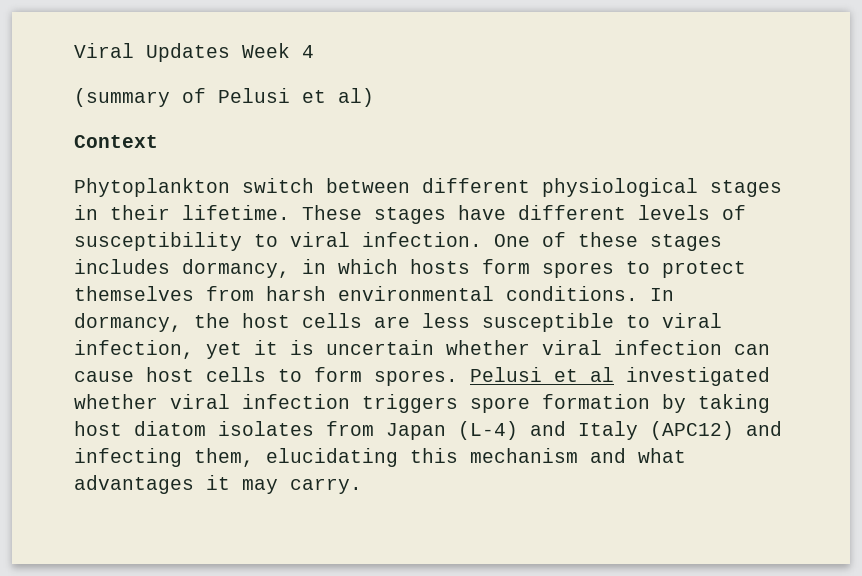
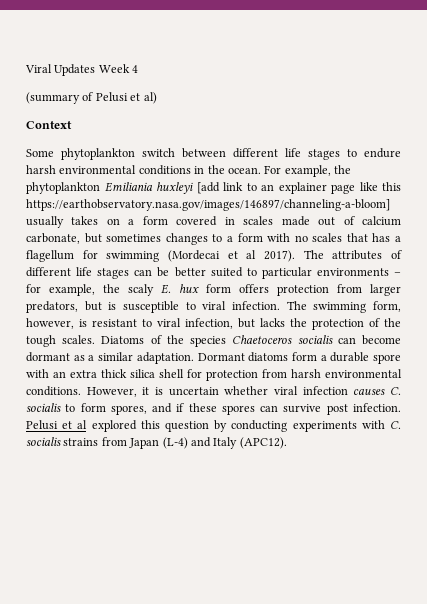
[74,178,230,197] Phytoplankton -> [26,148,135,160] Some phytoplankton
[542,178,782,197] [74,205,746,224] [74,232,722,251] [74,259,746,278] [74,286,674,301] [74,313,722,332] [74,340,242,359] physiological stages in their lifetime. These stages have different levels of susceptibility to viral infection. One of these stages includes dormancy, in which hosts form spores to protect themselves from harsh environmental conditions. In dormancy, the host cells are less susceptible to viral infection, yet -> [285,148,401,160] [26,165,351,177] [26,182,401,194] [26,199,390,211] [26,216,401,228] [26,233,401,245] [26,250,403,262] [26,267,401,279] [26,284,401,296] [26,301,401,313] [26,318,401,330] [26,335,402,347] [26,352,401,364] [26,369,402,381] [26,386,137,397] life stages to endure harsh environmental conditions in the ocean. For example, the phytoplankton Emiliania huxleyi [add link to an explainer page like this https://earthobservatory.nasa.gov/images/146897/channeling-a-bloom] usually takes on a form covered in scales made out of calcium carbonate, but sometimes changes to a form with no scales that has a flagellum for swimming (Mordecai et al 2017). The attributes of different life stages can be better suited to particular environments – for example, the scaly E. hux form offers protection from larger predators, but is susceptible to viral infection. The swimming form, however, is resistant to viral infection, but lacks the protection of the tough scales. Diatoms of the species Chaetoceros socialis can become dormant as a similar adaptation. Dormant diatoms form a durable spore with an extra thick silica shell for protection from harsh environmental conditions. However,
[734,344,770,355] [74,367,770,386] [74,394,770,413] [74,421,314,436] can cause host cells to form spores. Pelusi et al investigated whether viral infection triggers spore formation by taking host diatom isolates -> [353,387,402,395] [26,403,401,415] [26,420,401,432] [26,437,99,446] causes C. socialis to form spores, and if these spores can survive post infection. Pelusi et al explored this question by conducting experiments with C. socialis strains
[650,421,782,440] [74,448,686,467] [74,475,362,494] (APC12) and infecting them, elucidating this mechanism and what advantages it may carry. -> [239,437,287,449] (APC12).

